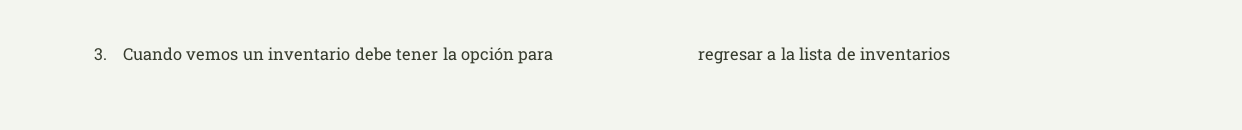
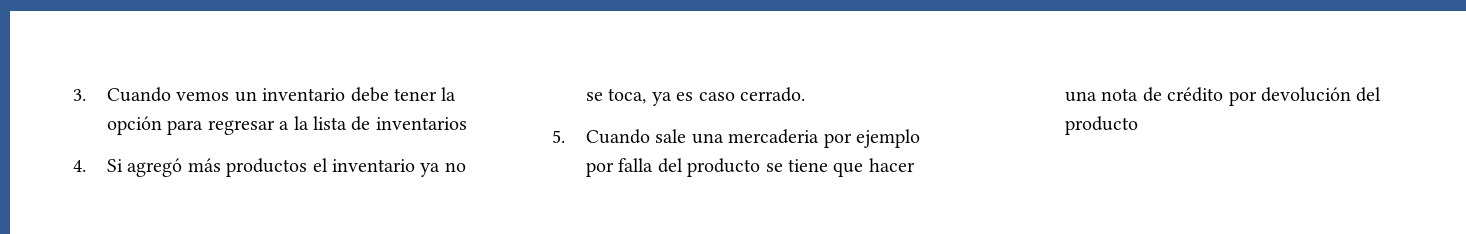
(951, 54) none -> [72,158,466,177] [585,87,805,106] [551,129,920,148] [585,158,915,177] [1064,87,1382,106] [1064,116,1138,135] // 4. Si agregó más productos el inventario ya no se toca, ya es caso cerrado. // 5. Cuando sale una mercaderia por ejemplo por falla del producto se tiene que hacer una nota de crédito por devolución del producto

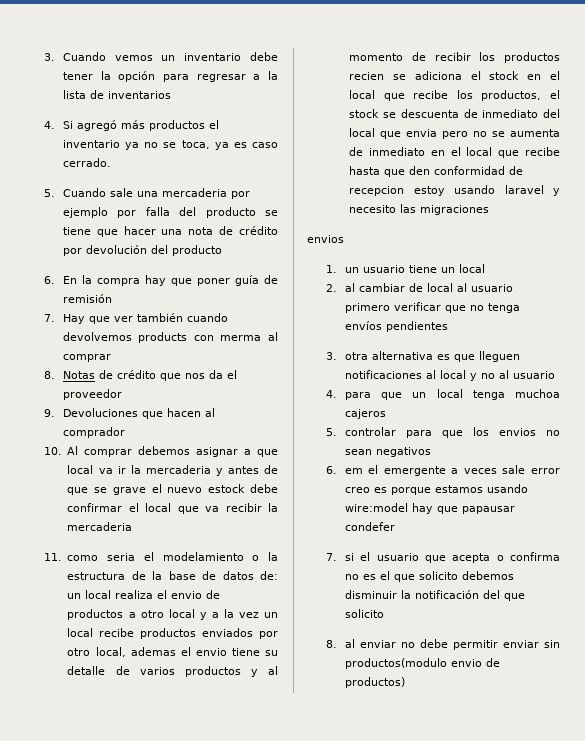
(1138, 125) none -> [43,275,278,286] [62,294,112,303] [43,313,228,324] [62,332,278,343] [62,354,111,362] [43,370,237,381] [62,389,122,400] [43,408,215,419] [62,427,125,438] [43,446,279,457] [67,465,278,476] [67,484,278,495] [67,503,278,514] [67,522,133,531] [43,552,278,561] [67,571,278,580] [67,590,221,599] [67,609,278,620] [67,628,278,639] [67,647,278,657] [67,666,278,677] [349,52,560,63] [349,71,560,80] [349,90,560,101] [349,109,560,118] [349,128,560,139] [349,147,560,158] [349,166,524,177] [349,185,560,196] [349,204,490,215] [307,235,344,243] [325,264,485,273] [325,283,513,292] [344,302,520,313] [344,321,448,332] [325,351,520,362] [344,370,555,381] [325,389,560,400] [344,409,386,419] [325,427,560,438] [344,447,431,457] [325,465,560,476] [344,484,528,495] [344,503,515,514] [344,522,395,531] [325,552,560,563] [344,571,514,582] [344,590,525,601] [344,609,384,618] [325,639,560,650] [344,658,500,669] [344,677,405,688] // 6. En la compra hay que poner guía de remisión // 7. Hay que ver también cuando devolvemos products con merma al comprar // 8. Notas de crédito que nos da el proveedor // 9. Devoluciones que hacen al comprador // 10. Al comprar debemos asignar a que local va ir la mercaderia y antes de que se grave el nuevo estock debe confirmar el local que va recibir la mercaderia // 11. como seria el modelamiento o la estructura de la base de datos de: un local realiza el envio de productos a otro local y a la vez un local recibe productos enviados por otro local, ademas el envio tiene su detalle de varios productos y al momento de recibir los productos recien se adiciona el stock en el local que recibe los productos, el stock se descuenta de inmediato del local que envia pero no se aumenta de inmediato en el local que recibe hasta que den conformidad de recepcion estoy usando laravel y necesito las migraciones // envios // 1. un usuario tiene un local // 2. al cambiar de local al usuario primero verificar que no tenga envíos pendientes // 3. otra alternativa es que lleguen notificaciones al local y no al usuario // 4. para que un local tenga muchoa cajeros // 5. controlar para que los envios no sean negativos // 6. em el emergente a veces sale error creo es porque estamos usando wire:model hay que papausar condefer // 7. si el usuario que acepta o confirma no es el que solicito debemos disminuir la notificación del que solicito // 8. al enviar no debe permitir enviar sin productos(modulo envio de productos)

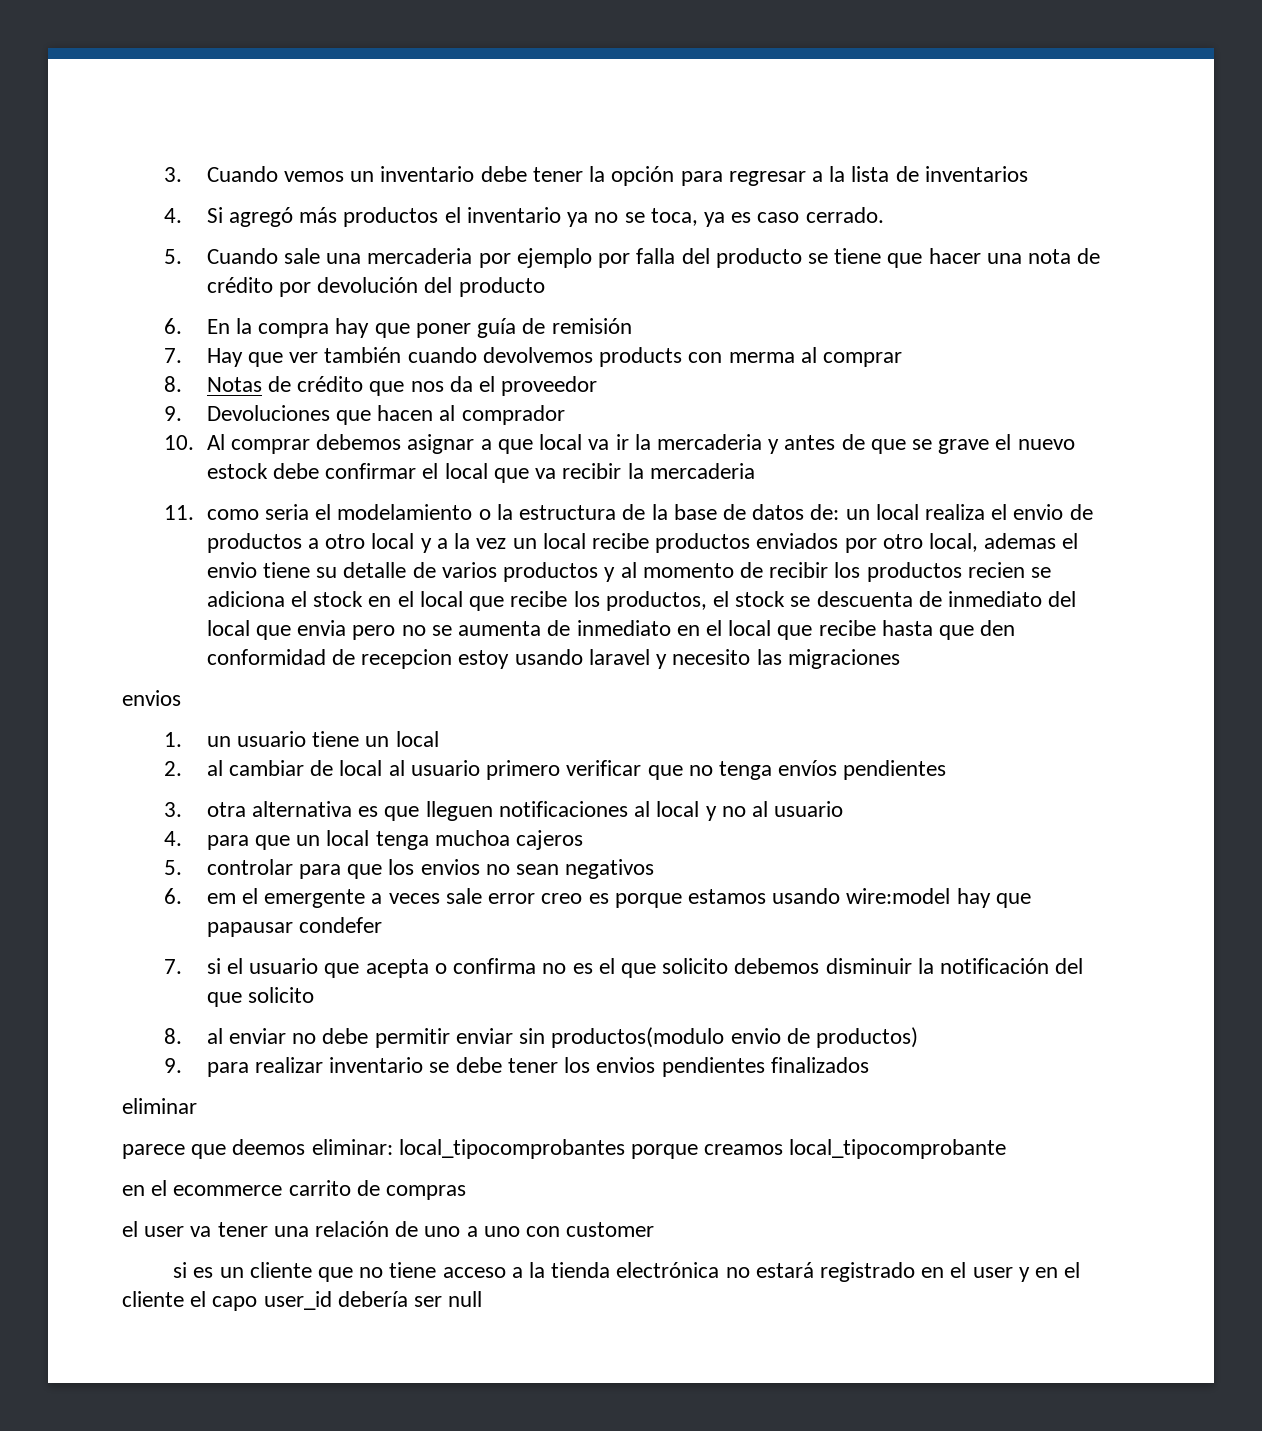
(405, 682) none -> [164,1057,869,1077] [122,1098,197,1114] [122,1139,1007,1159] [122,1180,467,1200] [122,1221,655,1237] [173,1262,1081,1282] [122,1291,483,1311] // 9. para realizar inventario se debe tener los envios pendientes finalizados // eliminar // parece que deemos eliminar: local_tipocomprobantes porque creamos local_tipocomprobante // en el ecommerce carrito de compras // el user va tener una relación de uno a uno con customer // si es un cliente que no tiene acceso a la tienda electrónica no estará registrado en el user y en el cliente el capo user_id debería ser null

